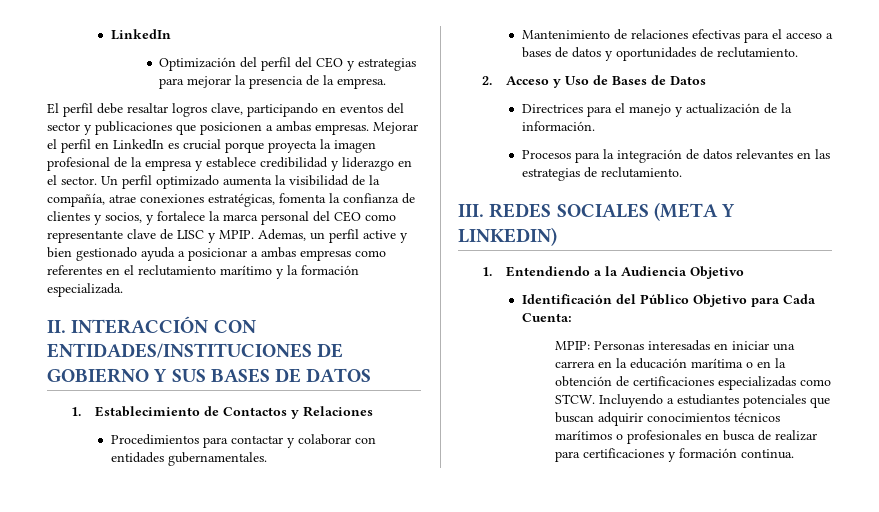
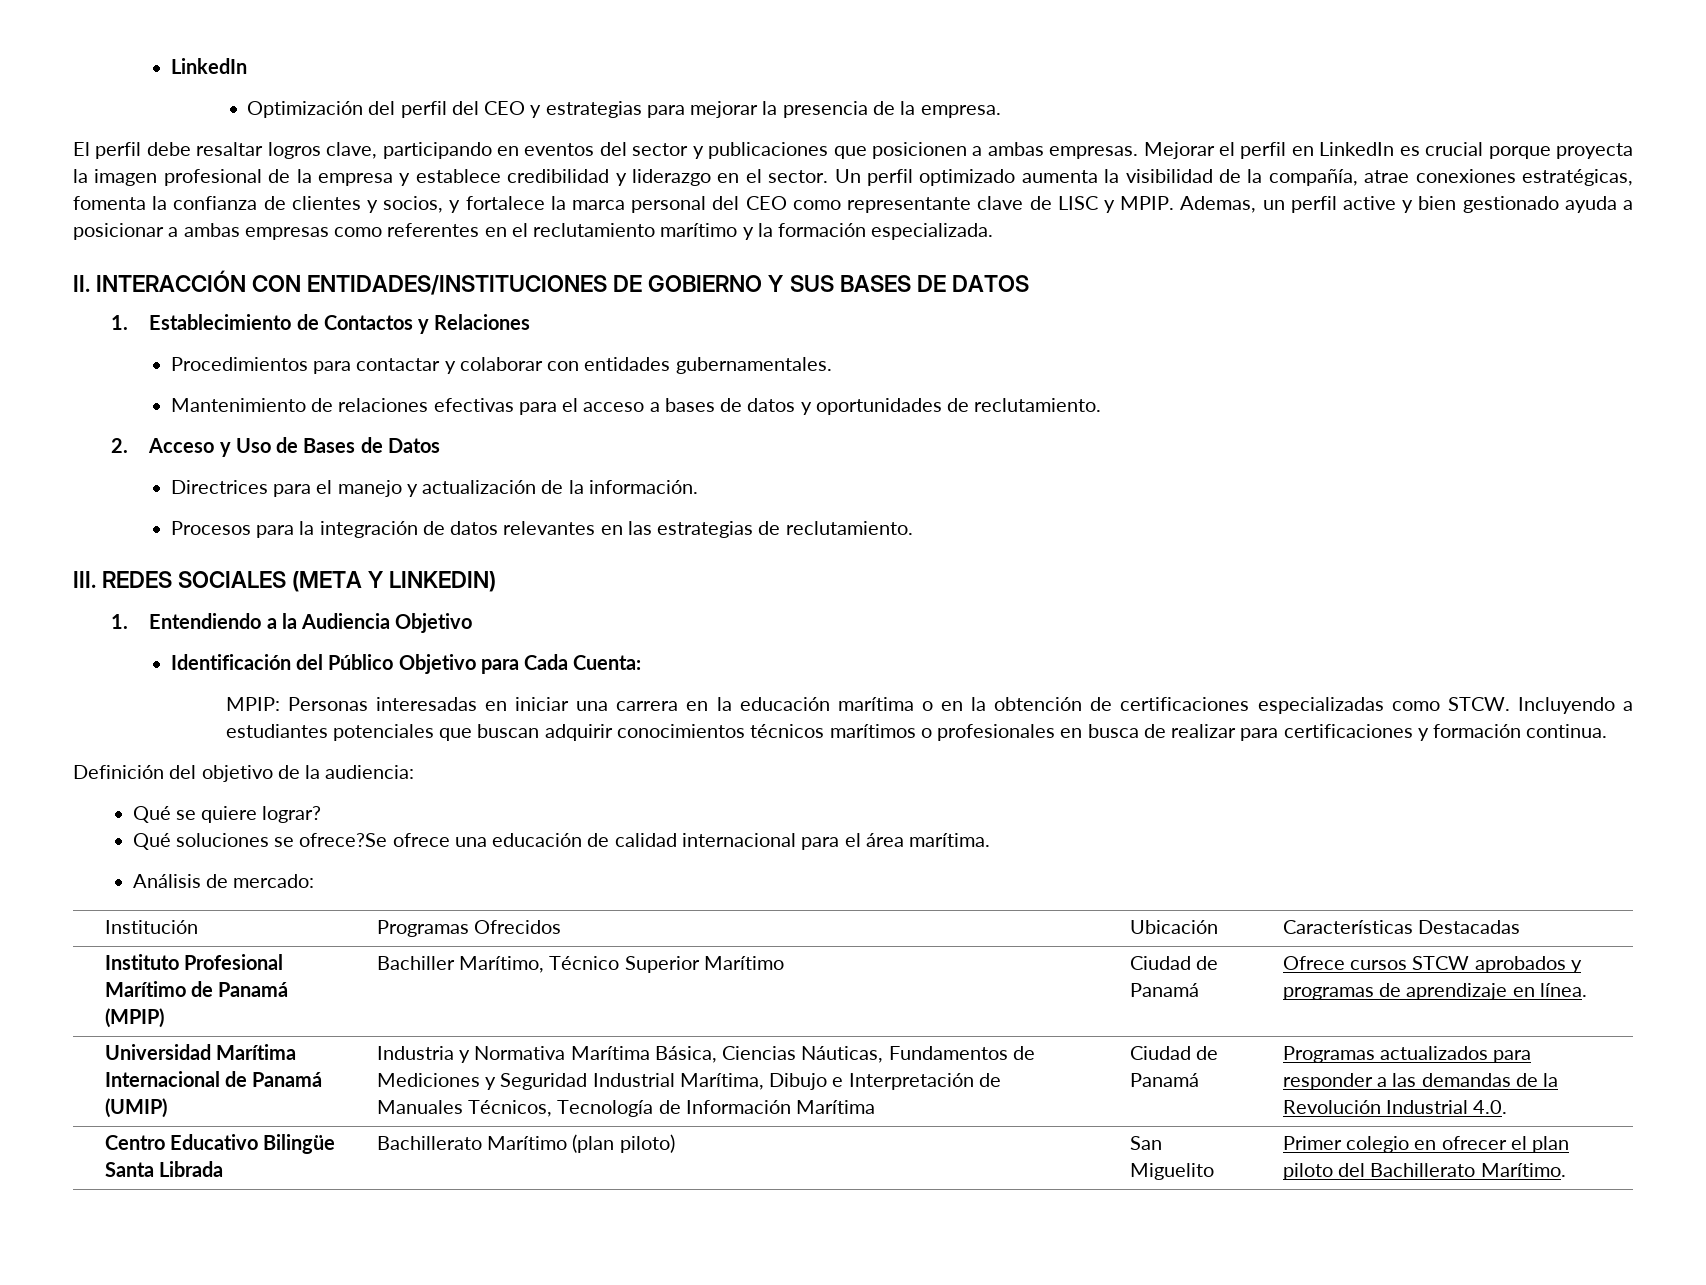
(794, 454) none -> [73,765,415,782] [132,806,322,823] [132,833,991,850] [132,874,315,888] [104,920,198,934] [376,920,561,937] [1129,920,1218,934] [1282,920,1520,934] [104,954,283,970] [104,981,289,997] [104,1008,164,1028] [376,956,784,973] [1129,956,1218,970] [1129,983,1199,997] [1282,956,1582,973] [1282,983,1587,1000] [104,1044,296,1060] [104,1071,323,1087] [104,1098,167,1118] [376,1046,1035,1063] [376,1073,1001,1090] [376,1100,876,1117] [1129,1046,1218,1060] [1129,1073,1199,1087] [1282,1046,1532,1063] [1282,1073,1559,1090] [1282,1100,1508,1114] [104,1134,336,1154] [104,1161,223,1177] [376,1134,675,1153] [1129,1136,1162,1150] [1129,1163,1214,1180] [1282,1136,1570,1153] [1282,1163,1566,1180] // Definición del objetivo de la audiencia: // Qué se quiere lograr? // Qué soluciones se ofrece?Se ofrece una educación de calidad internacional para el área marítima. // Análisis de mercado: // Institución | Programas Ofrecidos | Ubicación | Características Destacadas // Instituto Profesional Marítimo de Panamá (MPIP) | Bachiller Marítimo, Técnico Superior Marítimo | Ciudad de Panamá | Ofrece cursos STCW aprobados y programas de aprendizaje en línea. // Universidad Marítima Internacional de Panamá (UMIP) | Industria y Normativa Marítima Básica, Ciencias Náuticas, Fundamentos de Mediciones y Seguridad Industrial Marítima, Dibujo e Interpretación de Manuales Técnicos, Tecnología de Información Marítima | Ciudad de Panamá | Programas actualizados para responder a las demandas de la Revolución Industrial 4.0. // Centro Educativo Bilingüe Santa Librada | Bachillerato Marítimo (plan piloto) | San Miguelito | Primer colegio en ofrecer el plan piloto del Bachillerato Marítimo.

